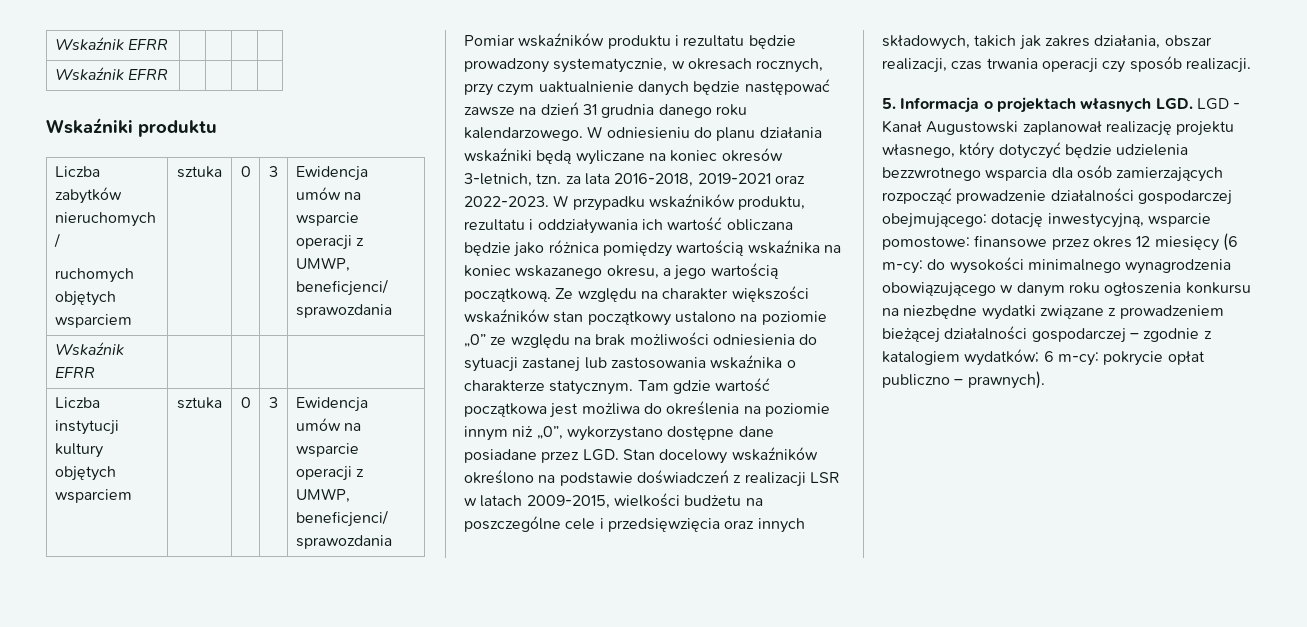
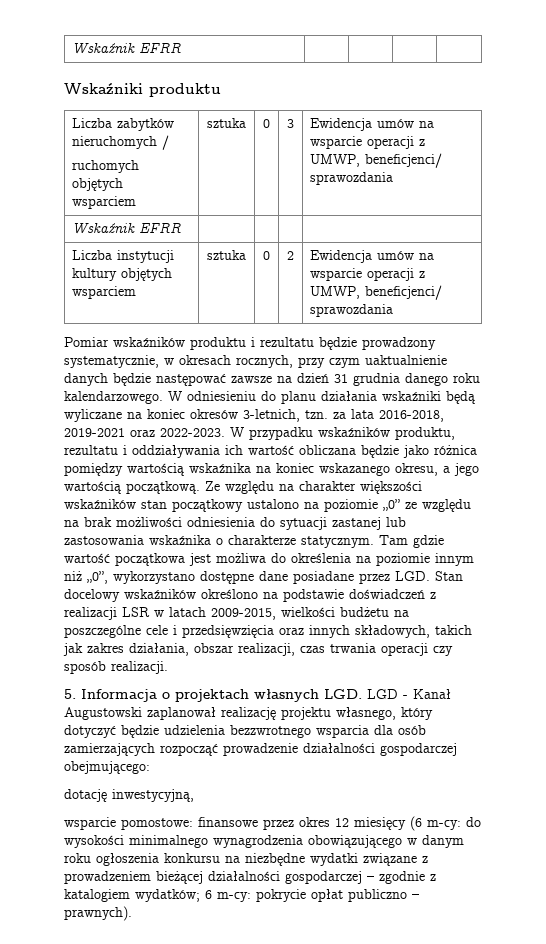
[54,37,169,50] [54,67,169,80] Wskaźnik EFRR | | | | // Wskaźnik EFRR | | | | -> [72,42,182,54] Wskaźnik EFRR | | | |
[269,397,278,408] 3 -> [287,251,294,260] 2
(987, 220) none -> (150, 767) //
(1144, 220) none -> (194, 795) //

